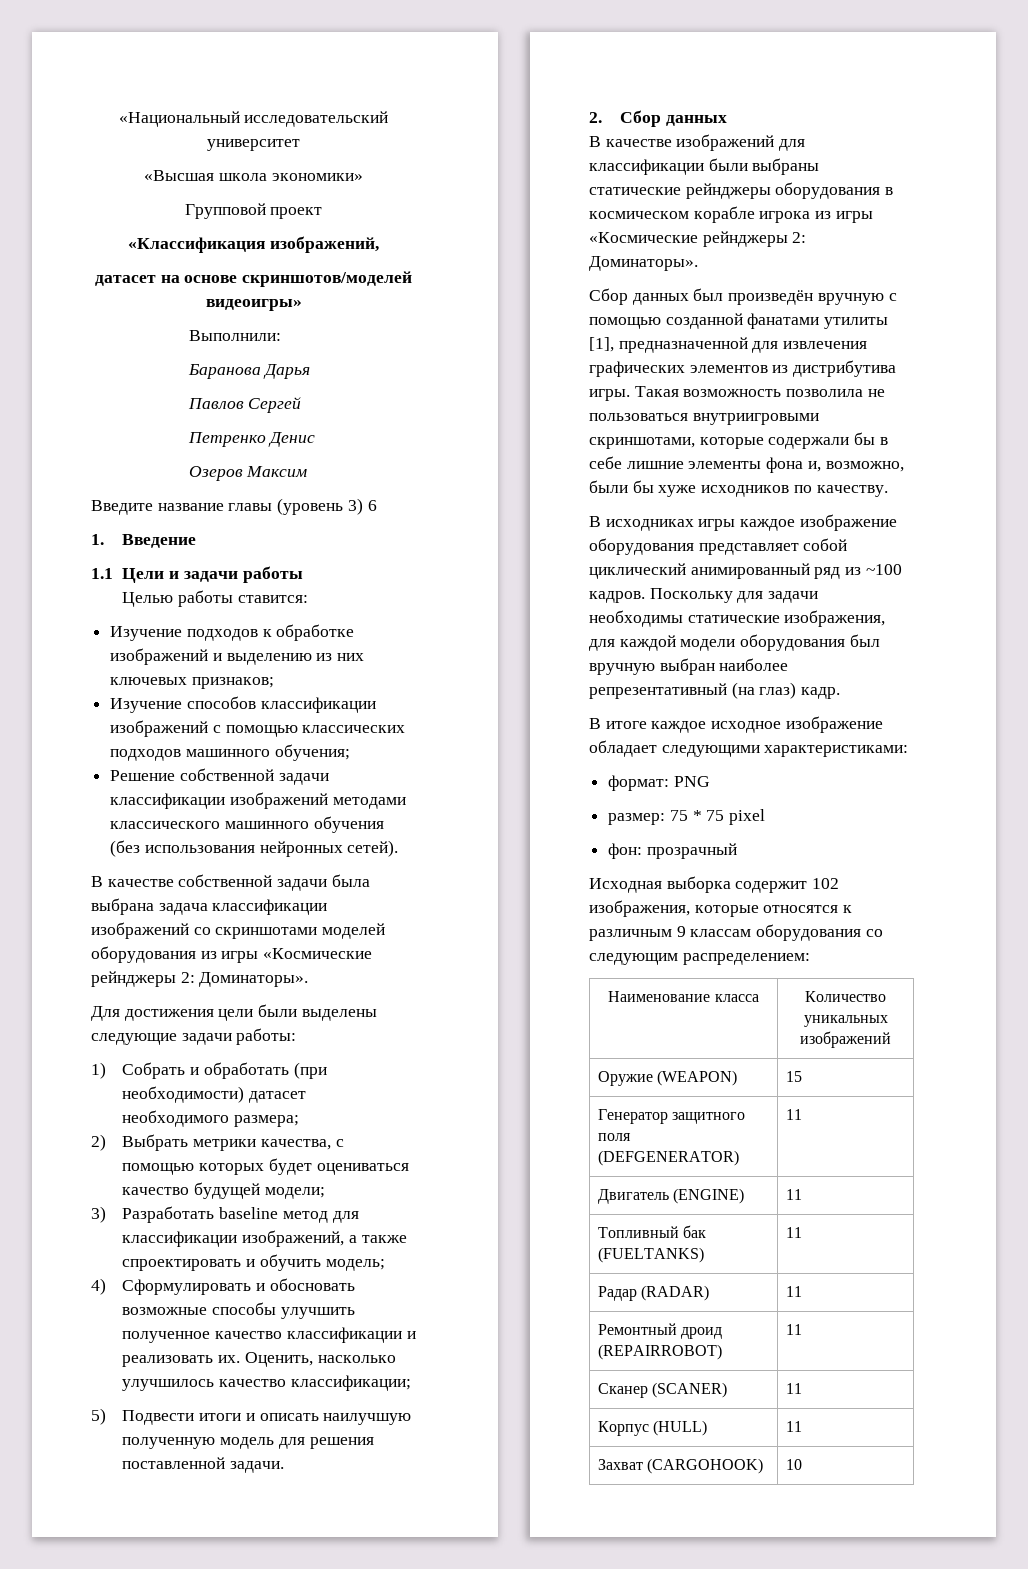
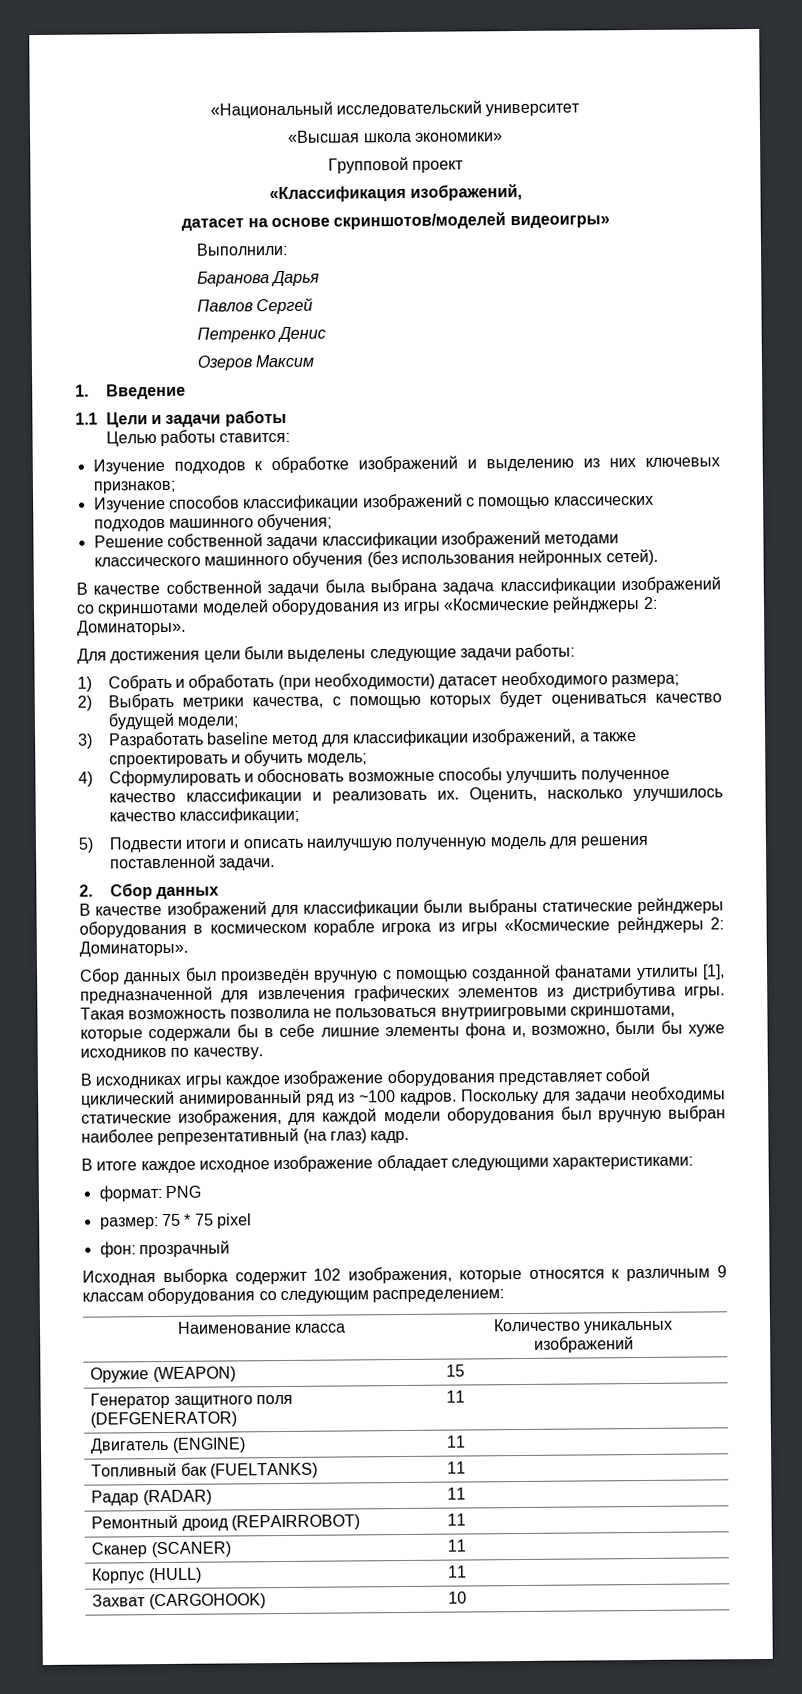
[91,498,377,515] // Введите название главы (уровень 3) 6 -> (315, 361) none

